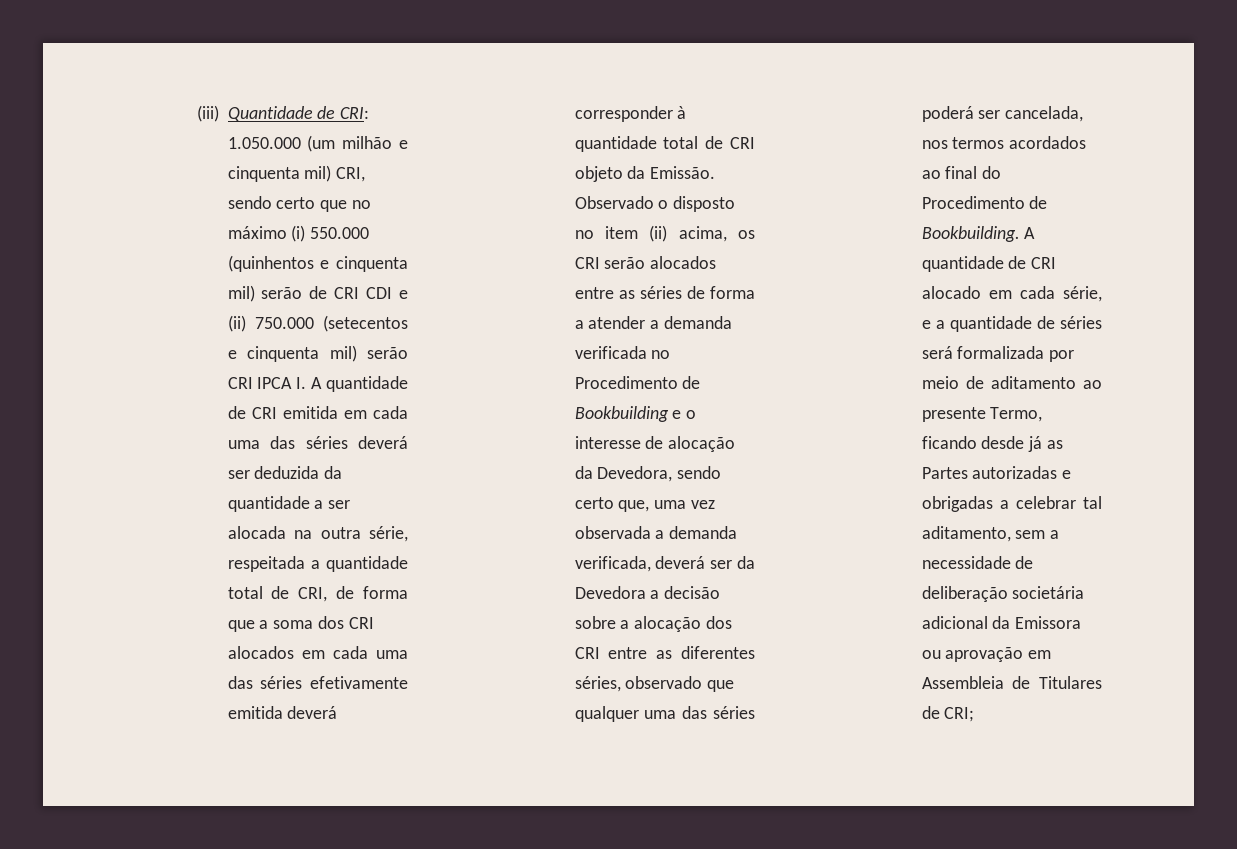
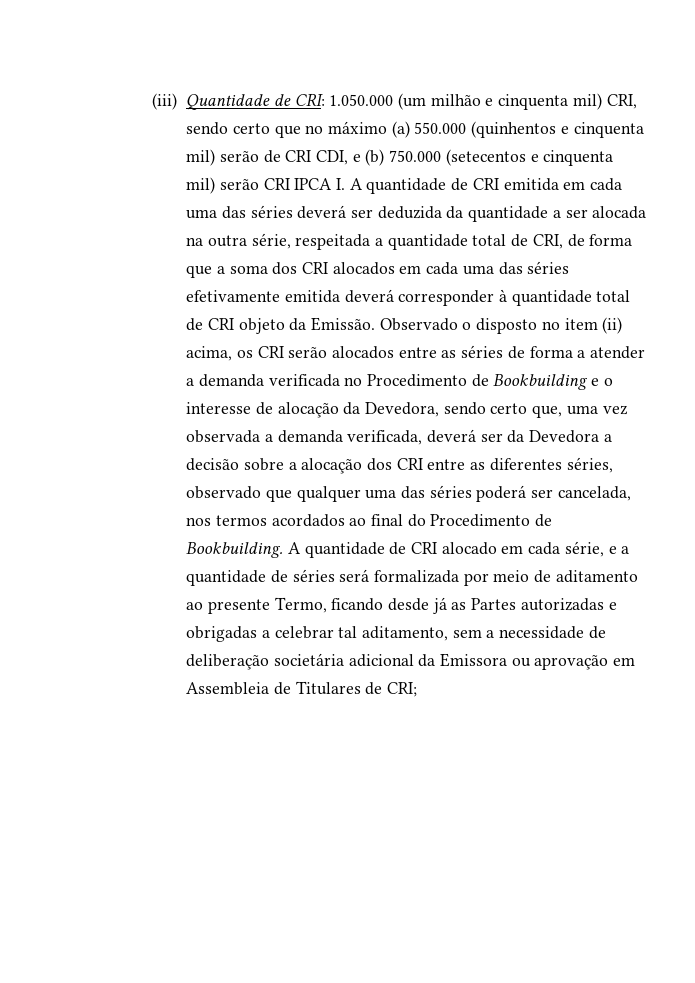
[291,225,306,242] (i) -> [391,121,410,138] (a)
[366,287,408,299] [227,315,246,332] CDI e (ii) -> [316,149,385,166] CDI, e (b)

